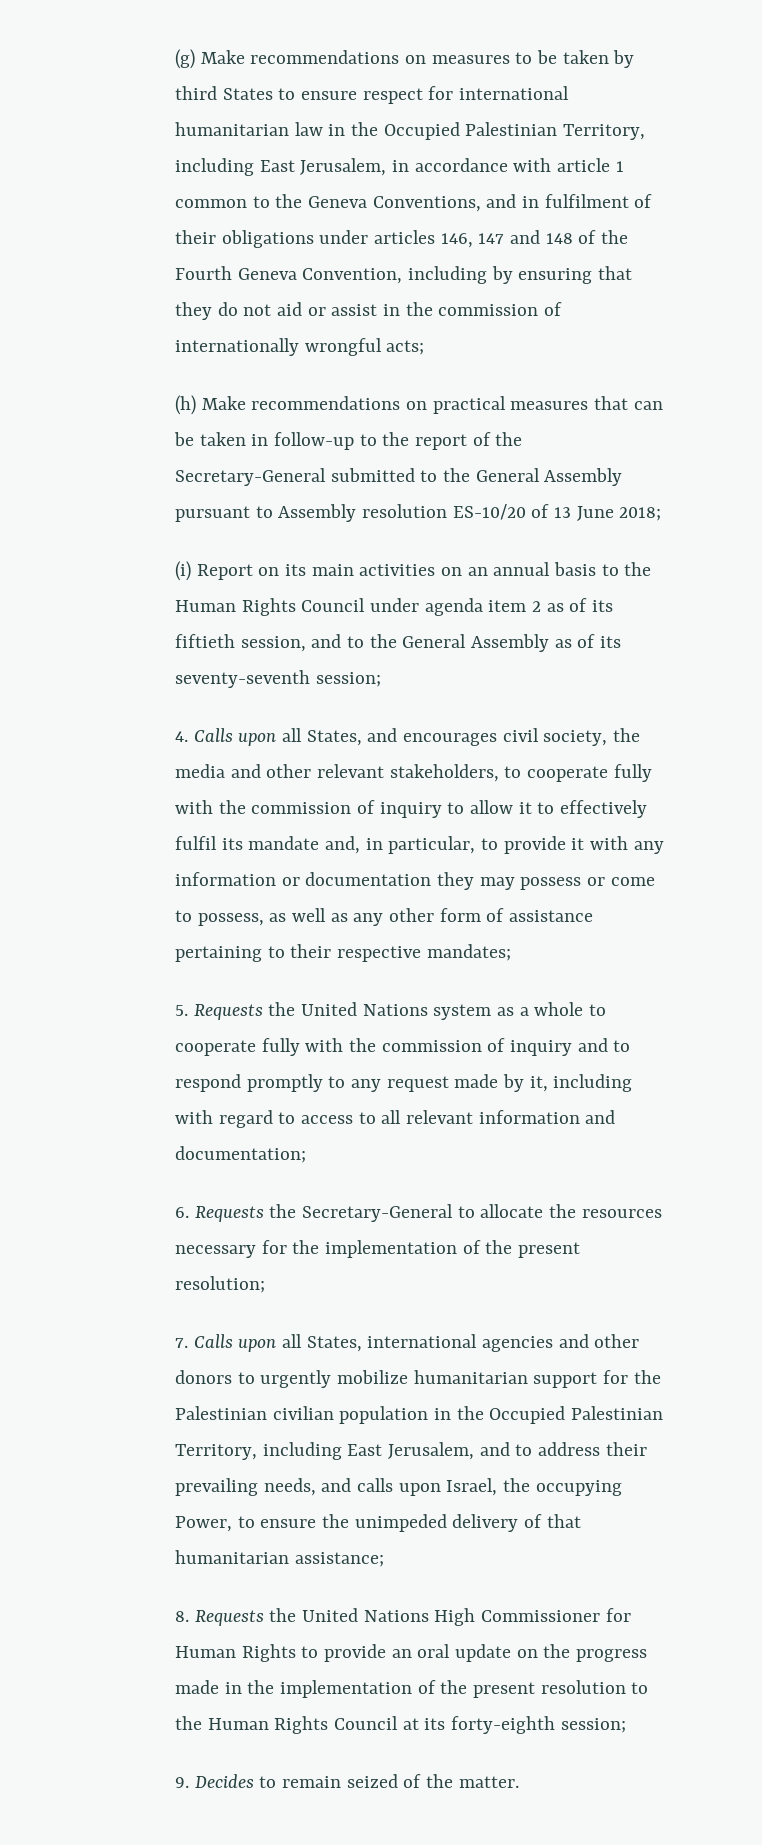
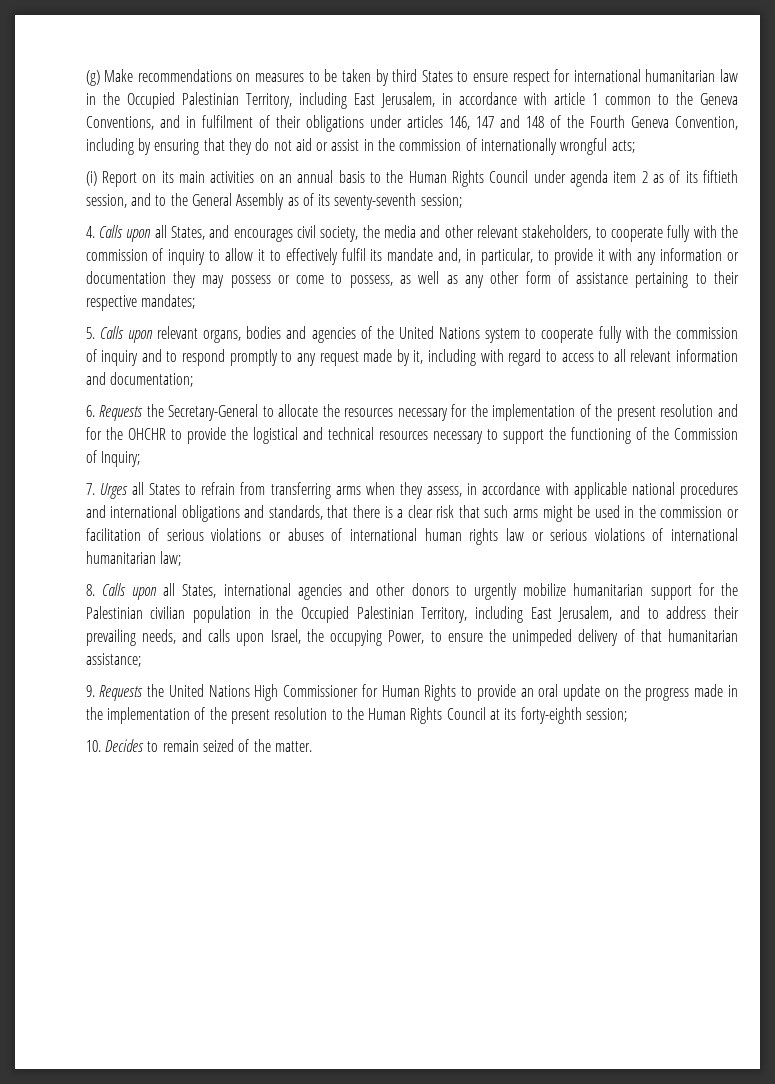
[175,395,663,415] [174,432,523,450] [175,468,623,486] [175,504,662,522] // (h) Make recommendations on practical measures that can be taken in follow-up to the report of the Secretary-General submitted to the General Assembly pursuant to Assembly resolution ES-10/20 of 13 June 2018; -> (635, 146) none
[193,1004,263,1020] Requests -> [99,326,372,343] Calls upon relevant organs, bodies and agencies of
[497,1002,584,1016] as a whole -> (521, 335) none
[175,1276,266,1293] [175,1338,189,1348] resolution; // 7. -> [660,404,738,417] [85,427,738,444] [85,450,140,467] [85,482,738,499] [85,505,740,522] [85,528,738,545] [85,551,181,566] [85,584,95,596] resolution and for the OHCHR to provide the logistical and technical resources necessary to support the functioning of the Commission of Inquiry; // 7. Urges all States to refrain from transferring arms when they assess, in accordance with applicable national procedures and international obligations and standards, that there is a clear risk that such arms might be used in the commission or facilitation of serious violations or abuses of international human rights law or serious violations of international humanitarian law; // 8.
[175,1611,190,1622] 8. -> [85,685,95,697] 9.
[175,1777,190,1788] 9. -> [85,740,101,752] 10.

